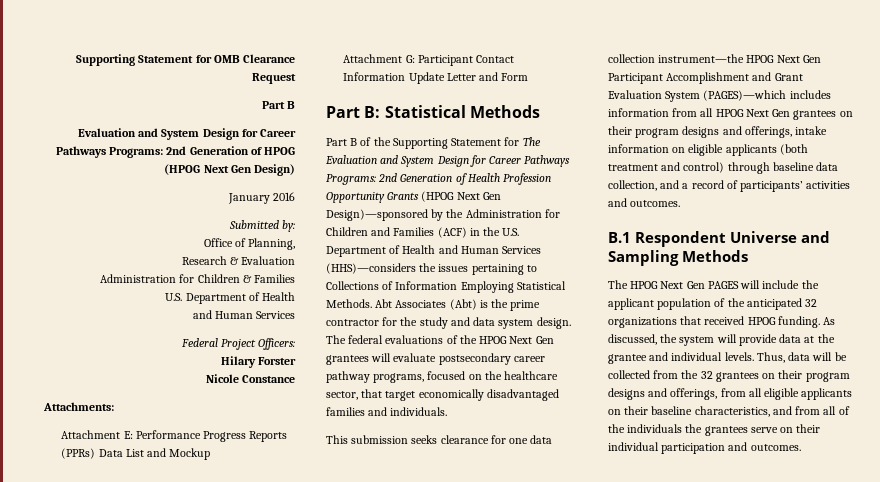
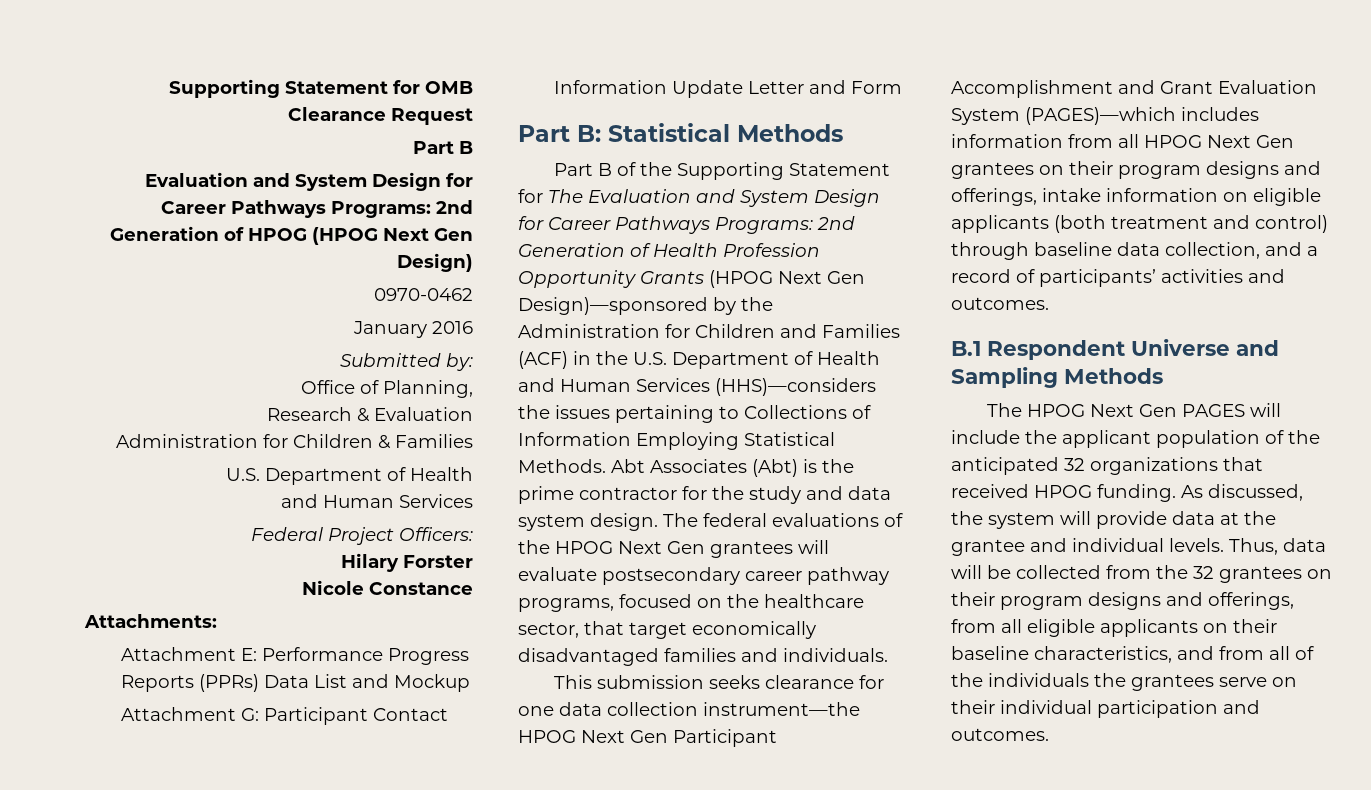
(295, 170) none -> [374,288,473,301] // 0970-0462

